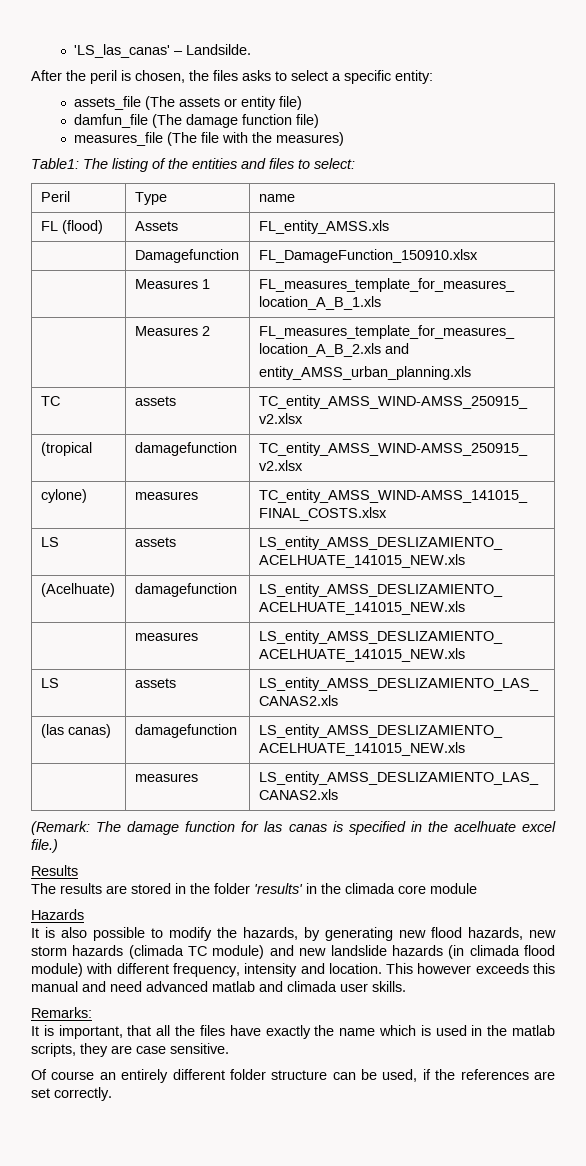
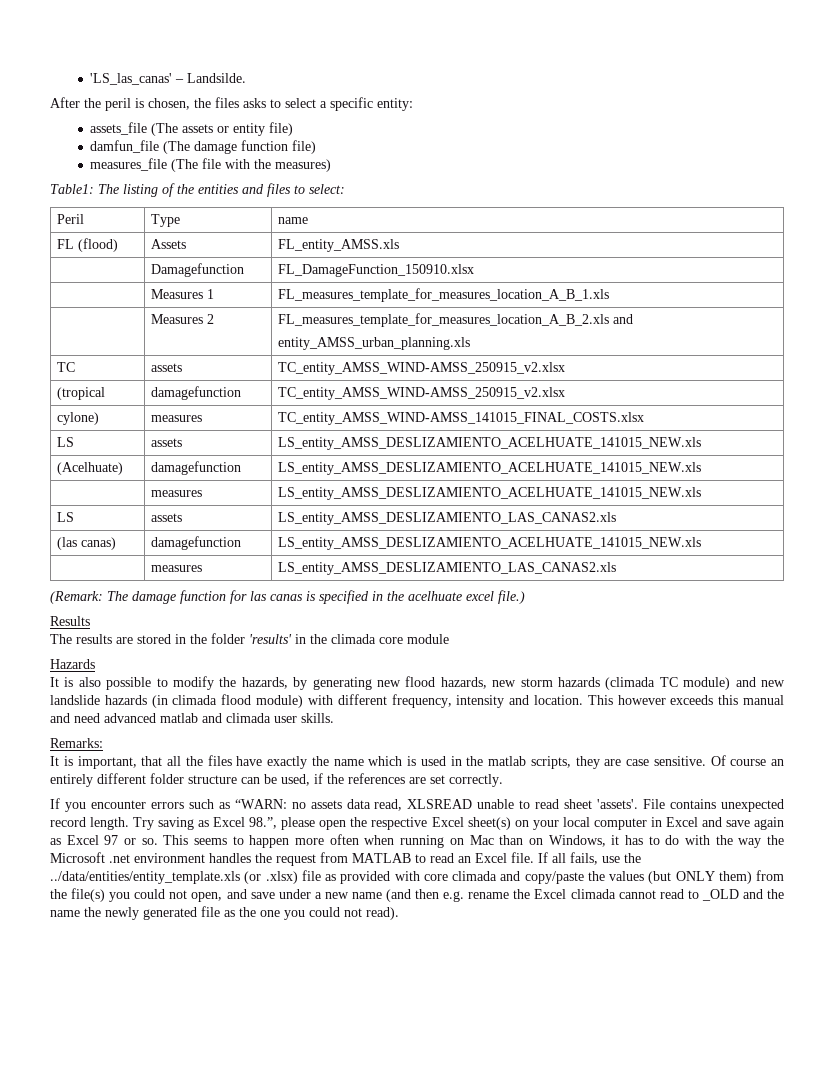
(229, 1048) // -> (706, 761) none
(112, 1094) none -> [50,798,784,812] [50,817,784,830] [50,834,784,848] [50,852,641,866] [50,870,784,884] [50,888,785,902] [50,906,399,920] // If you encounter errors such as “WARN: no assets data read, XLSREAD unable to read sheet 'assets'. File contains unexpected record length. Try saving as Excel 98.”, please open the respective Excel sheet(s) on your local computer in Excel and save again as Excel 97 or so. This seems to happen more often when running on Mac than on Windows, it has to do with the way the Microsoft .net environment handles the request from MATLAB to read an Excel file. If all fails, use the ../data/entities/entity_template.xls (or .xlsx) file as provided with core climada and copy/paste the values (but ONLY them) from the file(s) you could not open, and save under a new name (and then e.g. rename the Excel climada cannot read to _OLD and the name the newly generated file as the one you could not read).

